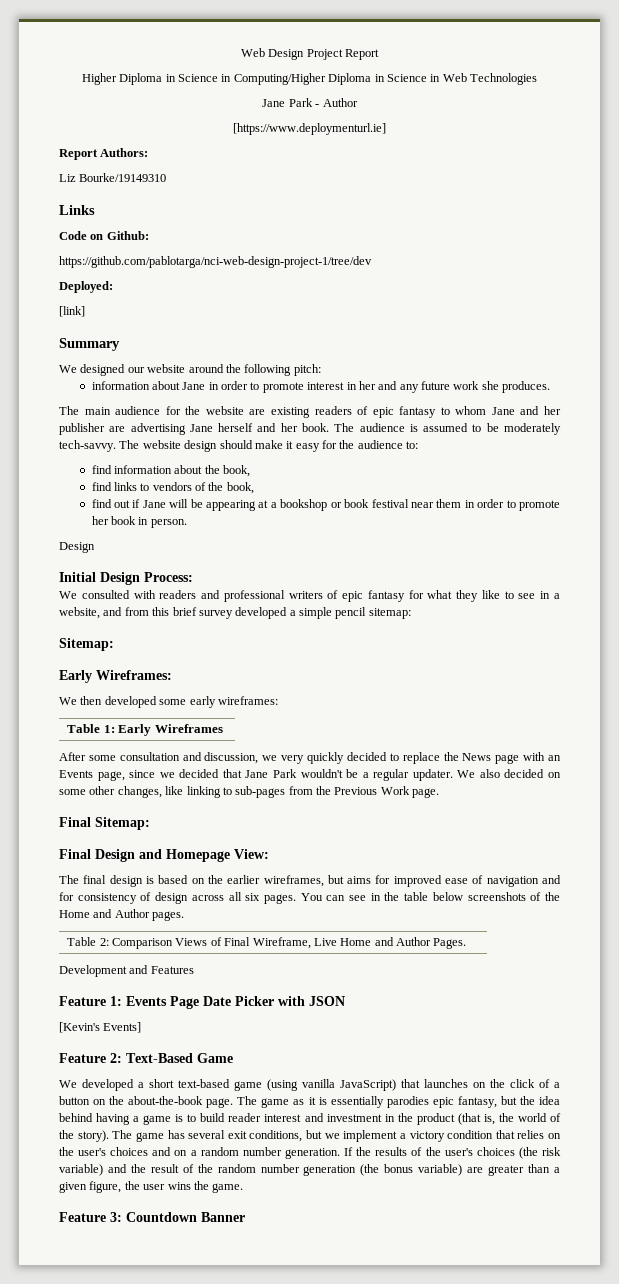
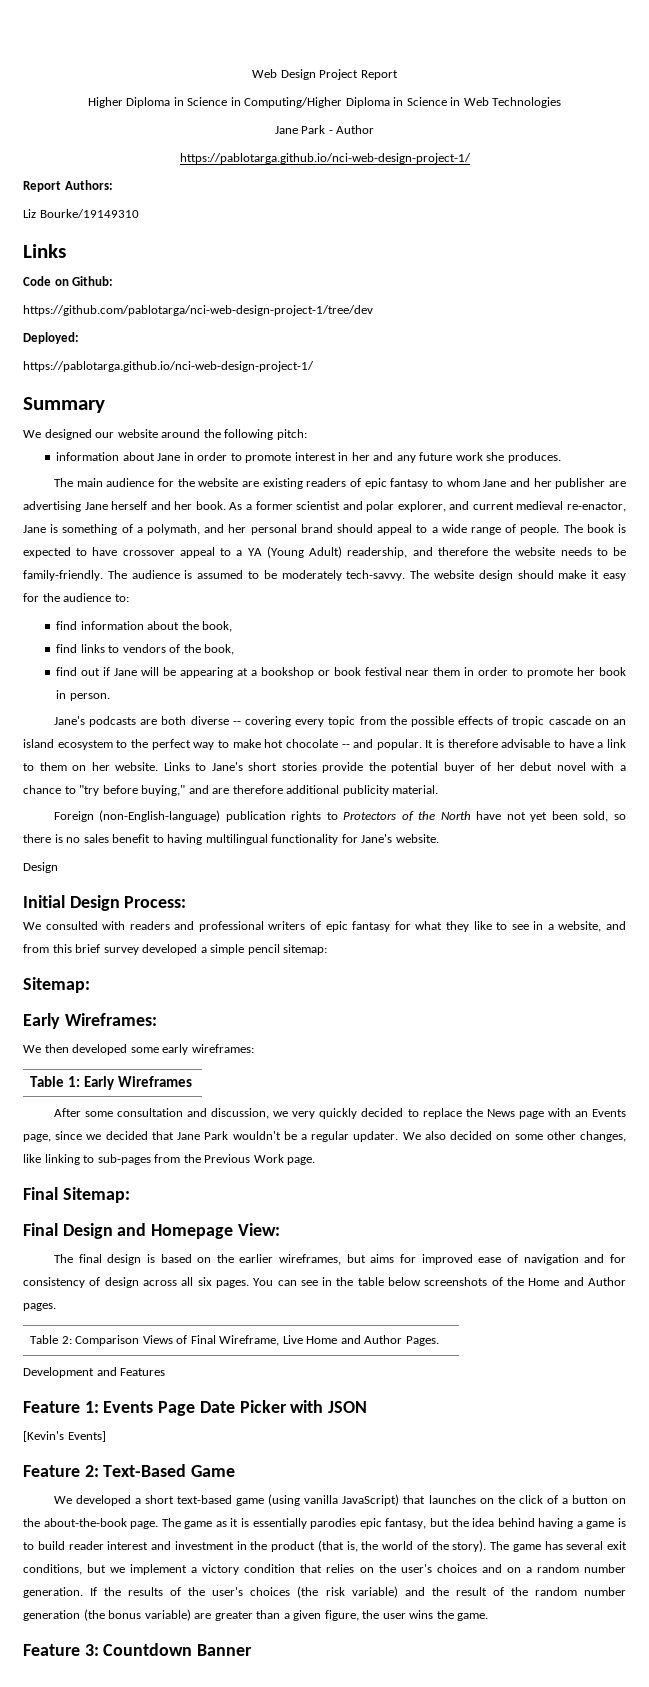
[233,123,386,135] [https://www.deploymenturl.ie] -> [179,153,471,164] https://pablotarga.github.io/nci-web-design-project-1/
[59,306,85,317] [link] -> [23,361,314,372] https://pablotarga.github.io/nci-web-design-project-1/
(329, 427) none -> [229,501,626,512] [23,524,626,535] [23,546,627,558] [23,570,103,581] As a former scientist and polar explorer, and current medieval re-enactor, Jane is something of a polymath, and her personal brand should appeal to a wide range of people. The book is expected to have crossover appeal to a YA (Young Adult) readership, and therefore the website needs to be family-friendly.
(187, 523) none -> [53,716,627,727] [23,739,626,750] [23,762,627,773] [23,785,439,796] [53,810,626,822] [23,834,439,845] // Jane's podcasts are both diverse -- covering every topic from the possible effects of tropic cascade on an island ecosystem to the perfect way to make hot chocolate -- and popular. It is therefore advisable to have a link to them on her website. Links to Jane's short stories provide the potential buyer of her debut novel with a chance to "try before buying," and are therefore additional publicity material. // Foreign (non-English-language) publication rights to Protectors of the North have not yet been sold, so there is no sales benefit to having multilingual functionality for Jane's website.

